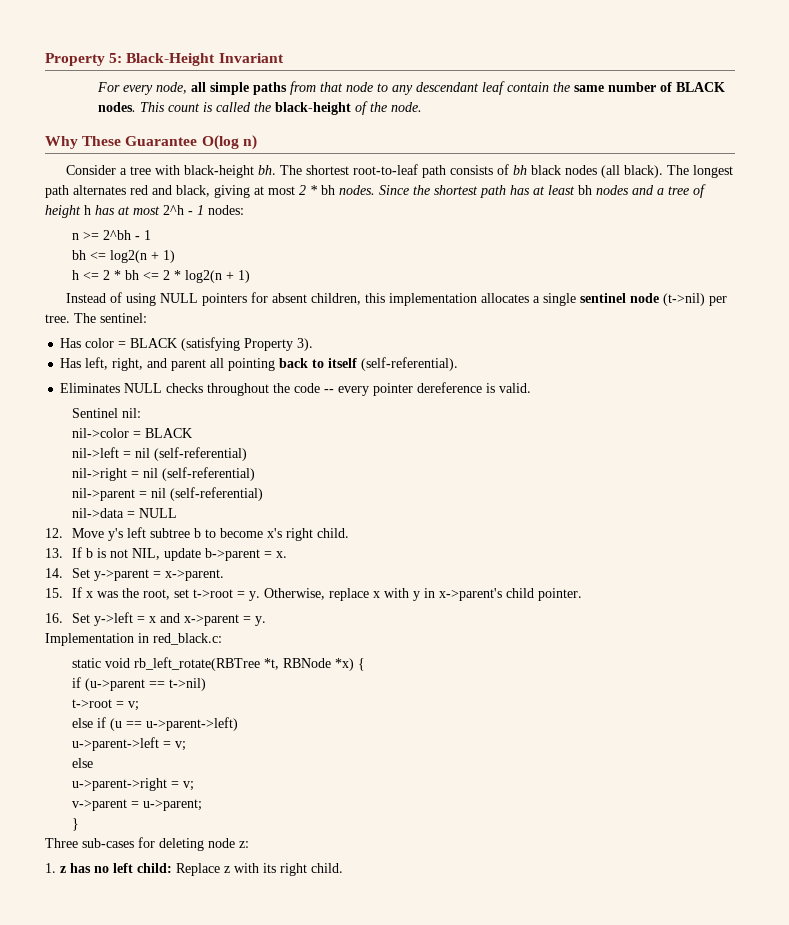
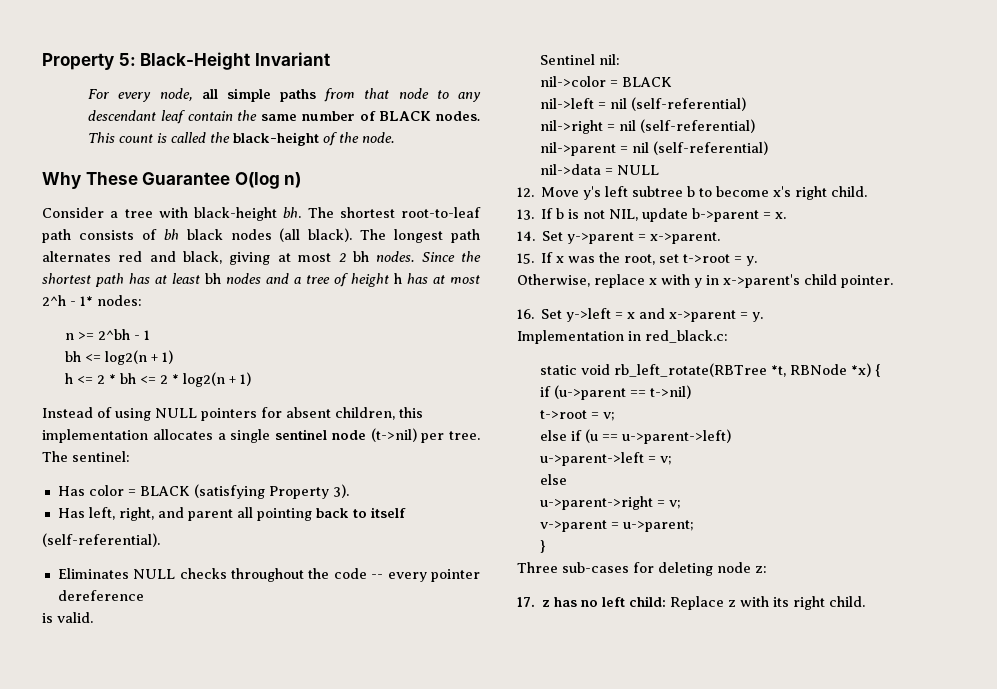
[310,185,317,195] * -> (346, 257) none
[197,205,204,215] 1 -> [80,296,93,306] 1*
(358, 363) none -> (406, 512) //
(483, 387) none -> (144, 595) //
(260, 596) none -> (758, 261) //
[45,863,56,873] 1. -> [517,597,535,607] 17.

